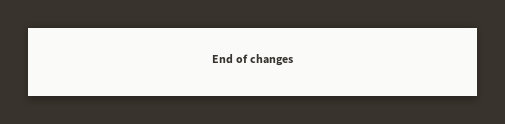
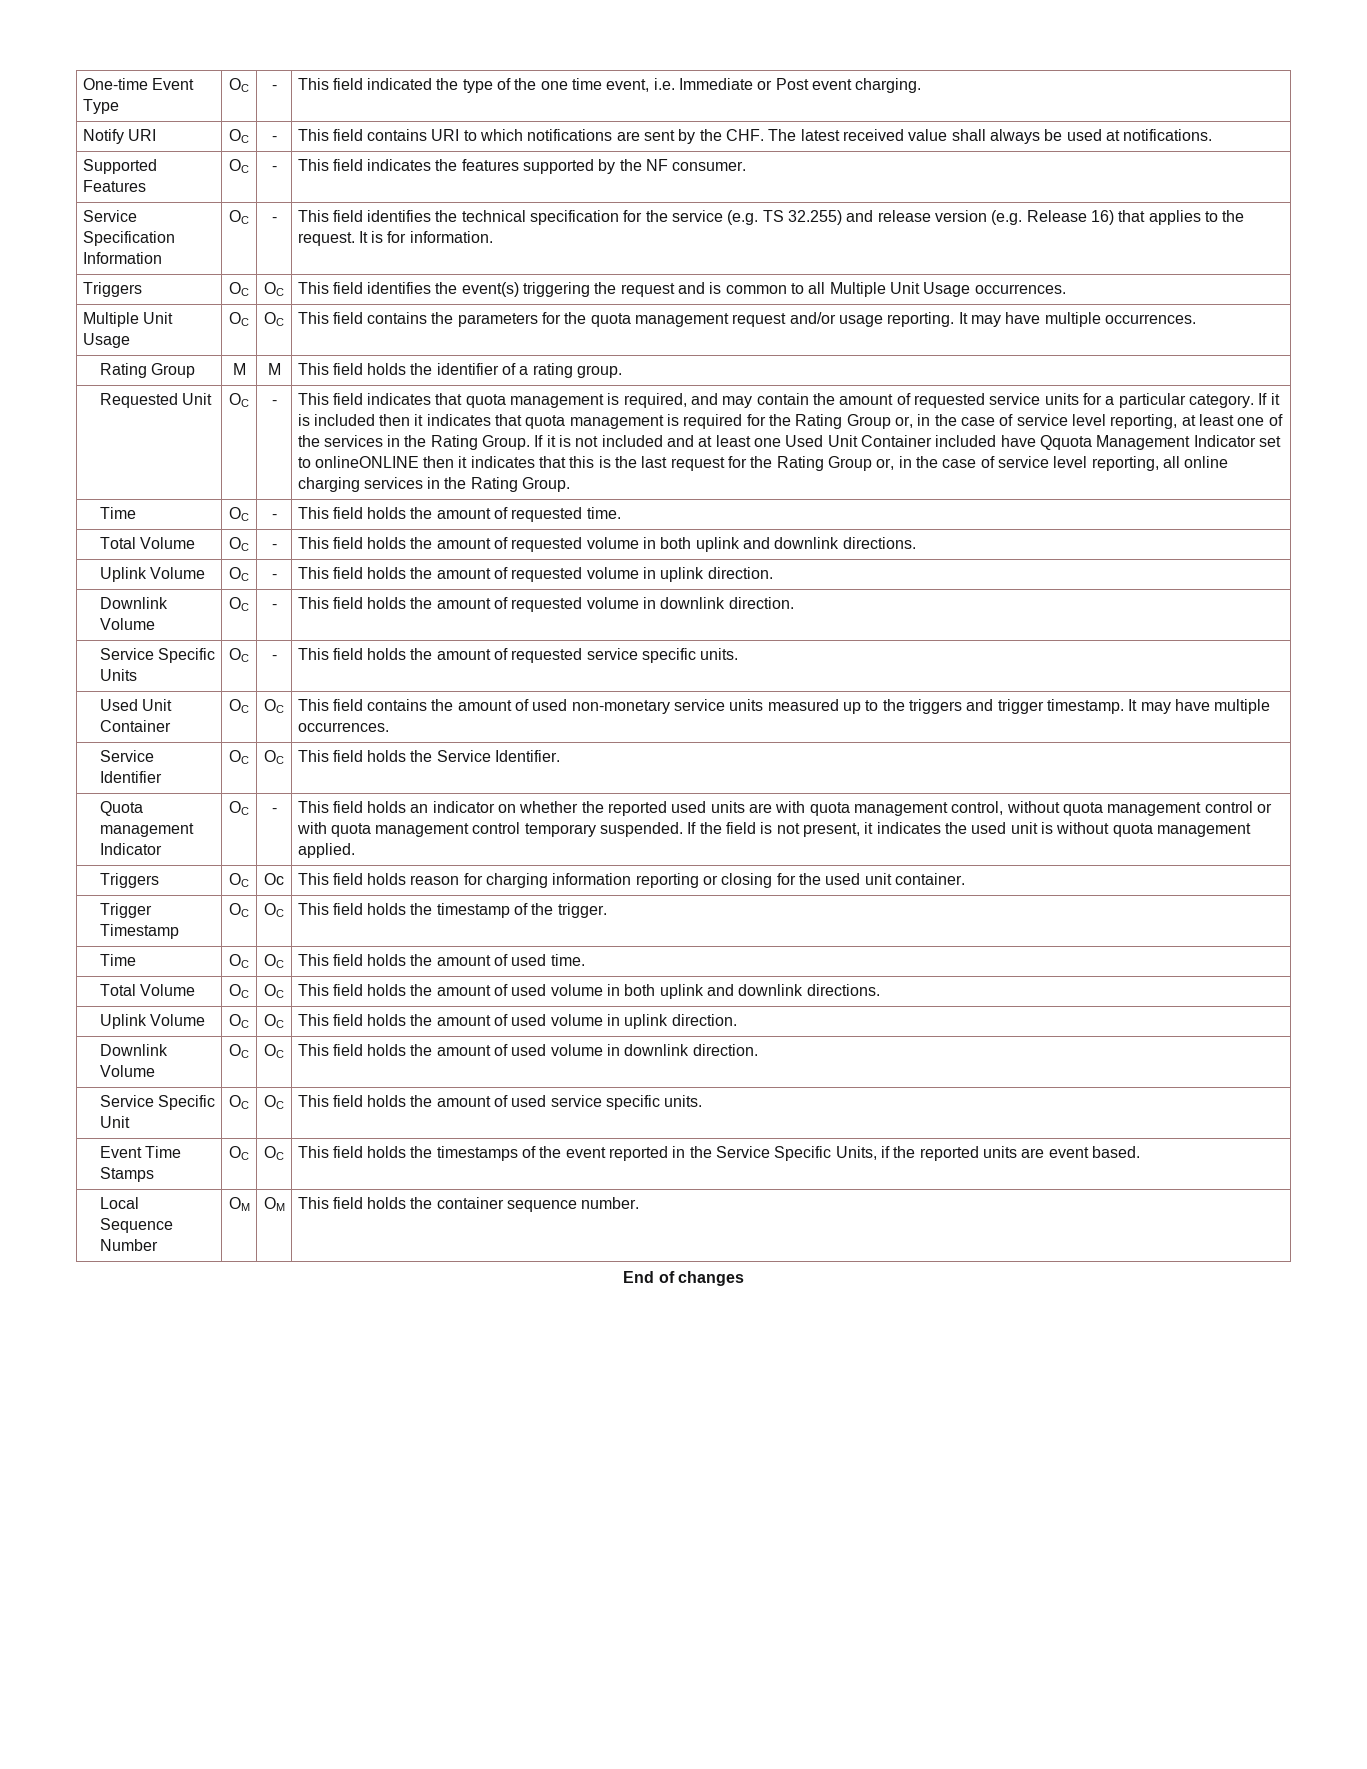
(211, 59) none -> [82,78,194,90] [82,99,119,114] [229,78,249,92] [271,85,277,90] [297,78,922,93] [82,129,156,144] [229,129,249,143] [271,136,277,141] [297,129,1213,144] [82,159,157,174] [82,180,146,192] [229,159,249,173] [271,166,277,171] [297,159,747,174] [82,210,137,222] [82,231,175,246] [82,252,162,264] [229,210,249,224] [271,217,277,222] [297,210,1245,225] [297,231,493,246] [82,282,142,297] [229,282,249,296] [264,282,284,296] [297,282,1066,297] [82,312,173,327] [82,333,130,348] [229,312,249,326] [264,312,284,326] [297,312,1196,327] [100,363,196,378] [232,363,246,375] [267,363,281,375] [297,363,623,378] [100,393,213,408] [229,393,249,407] [271,400,277,405] [297,393,1280,408] [297,414,1283,429] [297,435,1281,450] [297,456,1229,471] [297,477,571,492] [100,507,137,519] [229,507,249,521] [271,514,277,519] [297,507,621,522] [100,537,196,549] [229,537,249,551] [271,544,277,549] [297,537,916,552] [100,567,206,582] [229,567,249,581] [271,574,277,579] [297,567,773,582] [100,597,169,609] [100,618,156,630] [229,597,249,611] [271,604,277,609] [297,597,794,612] [100,648,216,663] [100,669,138,681] [229,648,249,662] [271,655,277,660] [297,648,739,663] [100,699,173,711] [100,720,172,732] [229,699,249,713] [264,699,284,713] [297,699,1271,714] [297,722,389,732] [100,750,155,762] [100,771,163,783] [229,750,249,764] [264,750,284,764] [297,750,561,762] [100,801,144,816] [100,823,195,837] [100,843,163,855] [229,801,249,815] [271,808,277,813] [297,801,1272,816] [296,822,1251,837] [297,843,355,858] [100,873,160,888] [229,873,249,887] [264,873,284,885] [297,873,965,888] [100,903,153,918] [100,924,180,939] [229,903,249,917] [264,903,284,917] [297,903,607,918] [100,954,137,966] [229,954,249,968] [264,954,284,968] [297,954,585,966] [100,984,196,996] [229,984,249,998] [264,984,284,998] [297,984,880,999] [100,1014,206,1029] [229,1014,249,1028] [264,1014,284,1028] [297,1014,737,1029] [100,1044,169,1056] [100,1065,156,1077] [229,1044,249,1058] [264,1044,284,1058] [297,1044,758,1056] [100,1095,216,1110] [100,1116,131,1128] [229,1095,249,1109] [264,1095,284,1109] [297,1095,703,1110] [100,1146,182,1158] [100,1167,155,1182] [229,1146,249,1160] [264,1146,284,1160] [297,1146,1140,1161] [100,1197,140,1209] [100,1218,174,1233] [100,1239,159,1251] [228,1197,250,1211] [263,1197,285,1211] [297,1197,640,1212] One-time Event Type | OC | - | This field indicated the type of the one time event, i.e. Immediate or Post event charging. // Notify URI | OC | - | This field contains URI to which notifications are sent by the CHF. The latest received value shall always be used at notifications. // Supported Features | OC | - | This field indicates the features supported by the NF consumer. // Service Specification Information | OC | - | This field identifies the technical specification for the service (e.g. TS 32.255) and release version (e.g. Release 16) that applies to the request. It is for information. // Triggers | OC | OC | This field identifies the event(s) triggering the request and is common to all Multiple Unit Usage occurrences. // Multiple Unit Usage | OC | OC | This field contains the parameters for the quota management request and/or usage reporting. It may have multiple occurrences. // Rating Group | M | M | This field holds the identifier of a rating group. // Requested Unit | OC | - | This field indicates that quota management is required, and may contain the amount of requested service units for a particular category. If it is included then it indicates that quota management is required for the Rating Group or, in the case of service level reporting, at least one of the services in the Rating Group. If it is not included and at least one Used Unit Container included have Qquota Management Indicator set to onlineONLINE then it indicates that this is the last request for the Rating Group or, in the case of service level reporting, all online charging services in the Rating Group. // Time | OC | - | This field holds the amount of requested time. // Total Volume | OC | - | This field holds the amount of requested volume in both uplink and downlink directions. // Uplink Volume | OC | - | This field holds the amount of requested volume in uplink direction. // Downlink Volume | OC | - | This field holds the amount of requested volume in downlink direction. // Service Specific Units | OC | - | This field holds the amount of requested service specific units. // Used Unit Container | OC | OC | This field contains the amount of used non-monetary service units measured up to the triggers and trigger timestamp. It may have multiple occurrences. // Service Identifier | OC | OC | This field holds the Service Identifier. // Quota management Indicator | OC | - | This field holds an indicator on whether the reported used units are with quota management control, without quota management control or with quota management control temporary suspended. If the field is not present, it indicates the used unit is without quota management applied. // Triggers | OC | Oc | This field holds reason for charging information reporting or closing for the used unit container. // Trigger Timestamp | OC | OC | This field holds the timestamp of the trigger. // Time | OC | OC | This field holds the amount of used time. // Total Volume | OC | OC | This field holds the amount of used volume in both uplink and downlink directions. // Uplink Volume | OC | OC | This field holds the amount of used volume in uplink direction. // Downlink Volume | OC | OC | This field holds the amount of used volume in downlink direction. // Service Specific Unit | OC | OC | This field holds the amount of used service specific units. // Event Time Stamps | OC | OC | This field holds the timestamps of the event reported in the Service Specific Units, if the reported units are event based. // Local Sequence Number | OM | OM | This field holds the container sequence number. //

